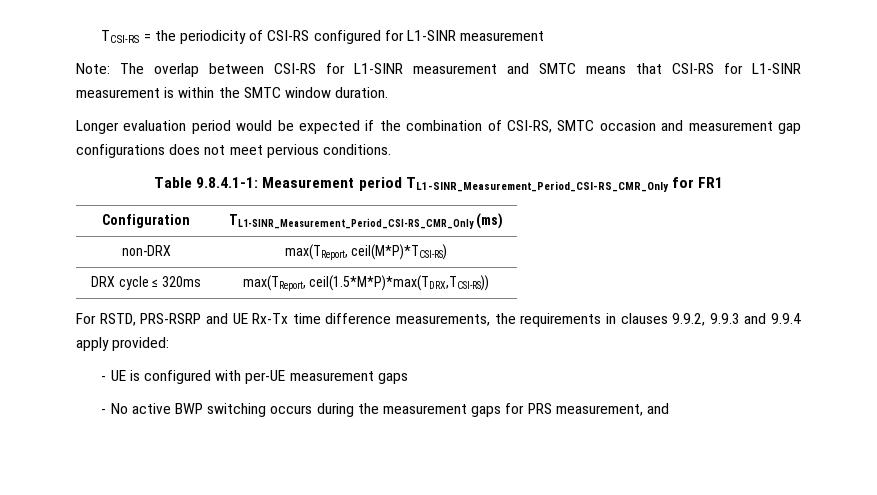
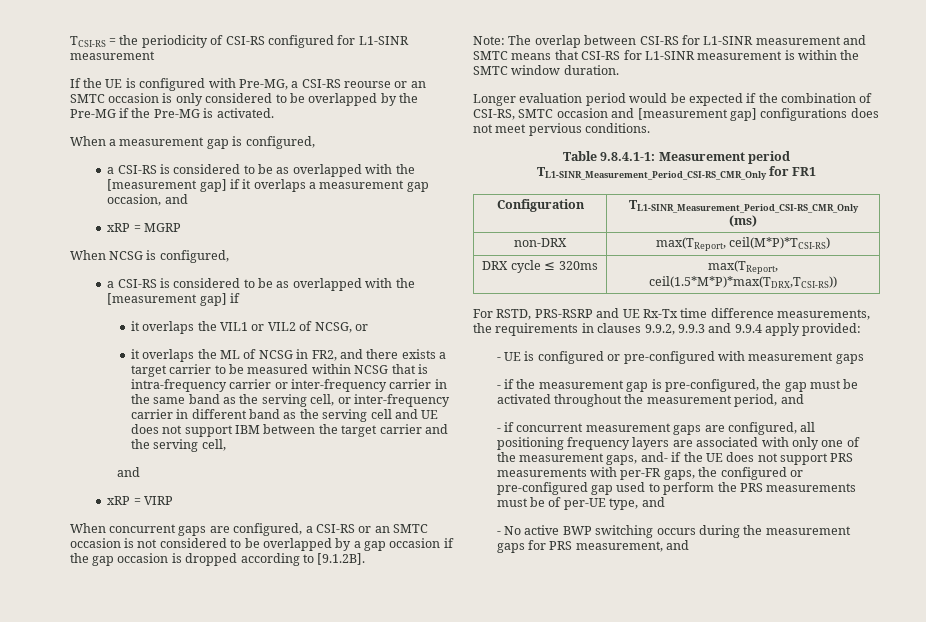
(545, 36) none -> [69,78,426,91] [69,93,419,106] [69,108,274,118] [69,136,315,149] [107,164,415,177] [107,179,429,192] [107,194,188,206] [107,223,181,232] [69,250,229,263] [107,278,415,291] [107,293,240,306] [130,321,368,334] [130,349,447,362] [130,364,428,377] [130,379,447,392] [130,394,450,407] [130,409,439,422] [130,424,448,437] [130,439,226,452] [117,467,141,477] [107,496,173,505] [69,523,429,536] [69,538,454,551] [69,553,366,566] // If the UE is configured with Pre-MG, a CSI-RS reourse or an SMTC occasion is only considered to be overlapped by the Pre-MG if the Pre-MG is activated. // When a measurement gap is configured, // a CSI-RS is considered to be as overlapped with the [measurement gap] if it overlaps a measurement gap occasion, and // xRP = MGRP // When NCSG is configured, // a CSI-RS is considered to be as overlapped with the [measurement gap] if // it overlaps the VIL1 or VIL2 of NCSG, or // it overlaps the ML of NCSG in FR2, and there exists a target carrier to be measured within NCSG that is intra-frequency carrier or inter-frequency carrier in the same band as the serving cell, or inter-frequency carrier in different band as the serving cell and UE does not support IBM between the target carrier and the serving cell, // and // xRP = VIRP // When concurrent gaps are configured, a CSI-RS or an SMTC occasion is not considered to be overlapped by a gap occasion if the gap occasion is dropped according to [9.1.2B].
[688,121,801,134] measurement gap -> [637,108,757,121] [measurement gap]
[215,370,408,384] with per-UE measurement gaps -> [607,351,864,364] [496,379,859,392] [496,394,804,407] [496,422,816,435] [496,437,860,450] [496,452,854,465] [496,467,803,480] [496,482,857,495] [496,497,665,510] or pre-configured with measurement gaps // - if the measurement gap is pre-configured, the gap must be activated throughout the measurement period, and // - if concurrent measurement gaps are configured, all positioning frequency layers are associated with only one of the measurement gaps, and- if the UE does not support PRS measurements with per-FR gaps, the configured or pre-configured gap used to perform the PRS measurements must be of per-UE type, and

